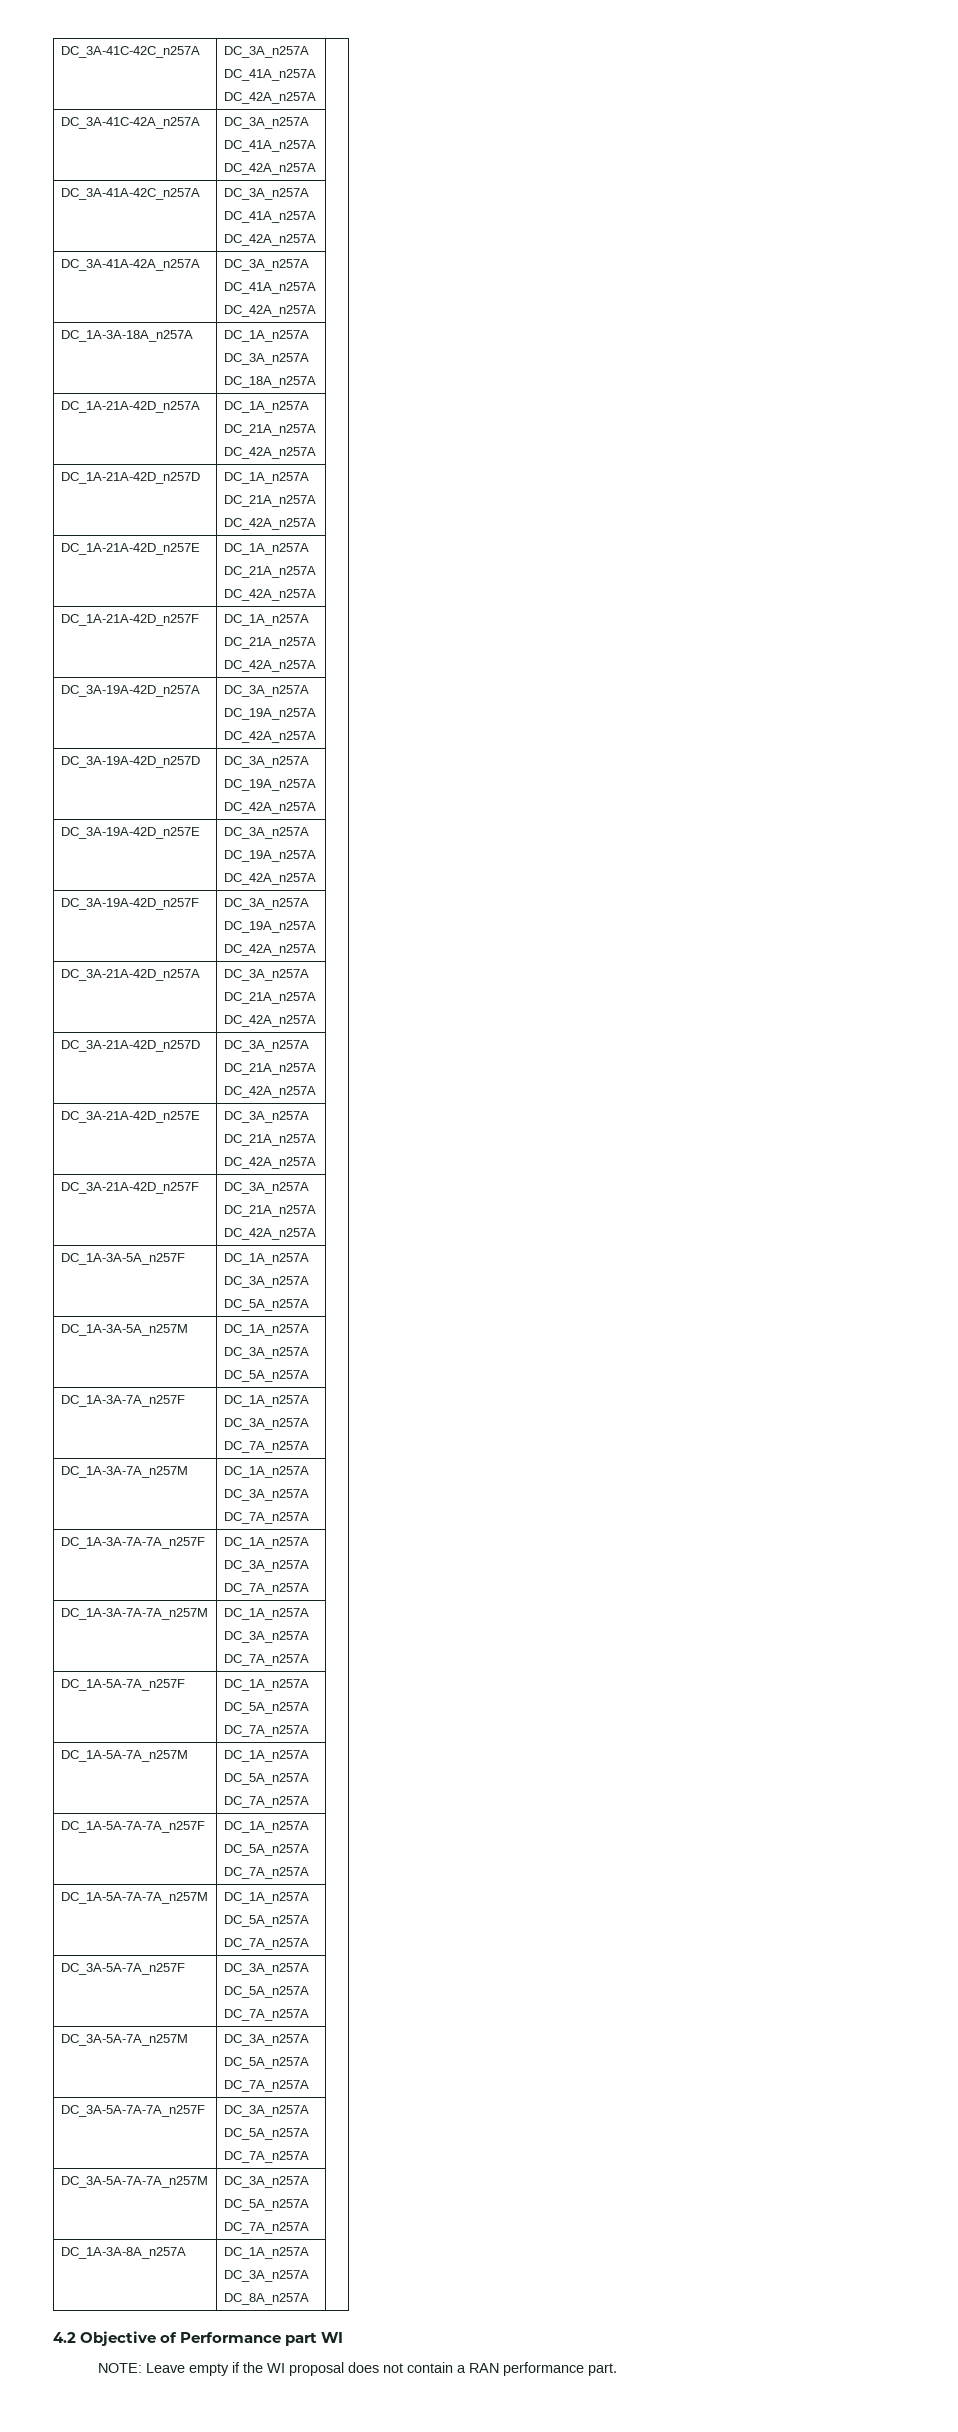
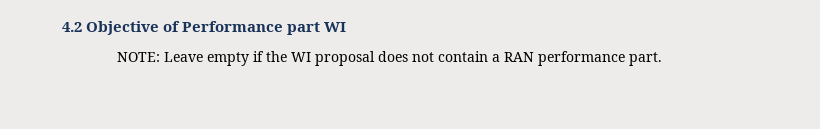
[60,46,200,58] [223,46,309,58] [223,69,316,81] [223,92,316,104] [60,117,200,129] [223,117,309,129] [223,140,316,152] [223,163,316,175] [60,188,200,200] [223,188,309,200] [223,211,316,223] [223,234,316,246] [60,259,200,271] [223,259,309,271] [223,282,316,294] [223,305,316,317] [60,330,193,342] [223,330,309,342] [223,353,309,365] [223,376,316,388] [60,401,200,413] [223,401,309,413] [223,424,316,436] [223,447,316,459] [60,472,200,484] [223,472,309,484] [223,495,316,507] [223,518,316,530] [60,543,200,555] [223,543,309,555] [223,566,316,578] [223,589,316,601] [60,614,199,626] [223,614,309,626] [223,637,316,649] [223,660,316,672] [60,685,200,697] [223,685,309,697] [223,708,316,720] [223,731,316,743] [60,756,200,768] [223,756,309,768] [223,779,316,791] [223,802,316,814] [60,827,200,839] [223,827,309,839] [223,850,316,862] [223,873,316,885] [60,898,199,910] [223,898,309,910] [223,921,316,933] [223,944,316,956] [60,969,200,981] [223,969,309,981] [223,992,316,1004] [223,1015,316,1027] [60,1040,200,1052] [223,1040,309,1052] [223,1063,316,1075] [223,1086,316,1098] [60,1111,200,1123] [223,1111,309,1123] [223,1134,316,1146] [223,1157,316,1169] [60,1182,199,1194] [223,1182,309,1194] [223,1205,316,1217] [223,1228,316,1240] [60,1253,185,1265] [223,1253,309,1265] [223,1276,309,1288] [223,1299,309,1311] [60,1324,188,1336] [223,1324,309,1336] [223,1347,309,1359] [223,1370,309,1382] [60,1395,185,1407] [223,1395,309,1407] [223,1418,309,1430] [223,1441,309,1453] [60,1466,188,1478] [223,1466,309,1478] [223,1489,309,1501] [223,1512,309,1524] [60,1537,205,1549] [223,1537,309,1549] [223,1560,309,1572] [223,1583,309,1595] [60,1608,208,1620] [223,1608,309,1620] [223,1631,309,1643] [223,1654,309,1666] [60,1679,185,1691] [223,1679,309,1691] [223,1702,309,1714] [223,1725,309,1737] [60,1750,188,1762] [223,1750,309,1762] [223,1773,309,1785] [223,1796,309,1808] [60,1821,205,1833] [223,1821,309,1833] [223,1844,309,1856] [223,1867,309,1879] [60,1892,208,1904] [223,1892,309,1904] [223,1915,309,1927] [223,1938,309,1950] [60,1963,185,1975] [223,1963,309,1975] [223,1986,309,1998] [223,2009,309,2021] [60,2034,188,2046] [223,2034,309,2046] [223,2057,309,2069] [223,2080,309,2092] [60,2105,205,2117] [223,2105,309,2117] [223,2128,309,2140] [223,2151,309,2163] [60,2176,208,2188] [223,2176,309,2188] [223,2199,309,2211] [223,2222,309,2234] [60,2247,186,2259] [223,2247,309,2259] [223,2270,309,2282] [223,2293,309,2305] DC_3A-41C-42C_n257A | DC_3A_n257A // DC_41A_n257A // DC_42A_n257A | // DC_3A-41C-42A_n257A | DC_3A_n257A // DC_41A_n257A // DC_42A_n257A | // DC_3A-41A-42C_n257A | DC_3A_n257A // DC_41A_n257A // DC_42A_n257A | // DC_3A-41A-42A_n257A | DC_3A_n257A // DC_41A_n257A // DC_42A_n257A | // DC_1A-3A-18A_n257A | DC_1A_n257A // DC_3A_n257A // DC_18A_n257A | // DC_1A-21A-42D_n257A | DC_1A_n257A // DC_21A_n257A // DC_42A_n257A | // DC_1A-21A-42D_n257D | DC_1A_n257A // DC_21A_n257A // DC_42A_n257A | // DC_1A-21A-42D_n257E | DC_1A_n257A // DC_21A_n257A // DC_42A_n257A | // DC_1A-21A-42D_n257F | DC_1A_n257A // DC_21A_n257A // DC_42A_n257A | // DC_3A-19A-42D_n257A | DC_3A_n257A // DC_19A_n257A // DC_42A_n257A | // DC_3A-19A-42D_n257D | DC_3A_n257A // DC_19A_n257A // DC_42A_n257A | // DC_3A-19A-42D_n257E | DC_3A_n257A // DC_19A_n257A // DC_42A_n257A | // DC_3A-19A-42D_n257F | DC_3A_n257A // DC_19A_n257A // DC_42A_n257A | // DC_3A-21A-42D_n257A | DC_3A_n257A // DC_21A_n257A // DC_42A_n257A | // DC_3A-21A-42D_n257D | DC_3A_n257A // DC_21A_n257A // DC_42A_n257A | // DC_3A-21A-42D_n257E | DC_3A_n257A // DC_21A_n257A // DC_42A_n257A | // DC_3A-21A-42D_n257F | DC_3A_n257A // DC_21A_n257A // DC_42A_n257A | // DC_1A-3A-5A_n257F | DC_1A_n257A // DC_3A_n257A // DC_5A_n257A | // DC_1A-3A-5A_n257M | DC_1A_n257A // DC_3A_n257A // DC_5A_n257A | // DC_1A-3A-7A_n257F | DC_1A_n257A // DC_3A_n257A // DC_7A_n257A | // DC_1A-3A-7A_n257M | DC_1A_n257A // DC_3A_n257A // DC_7A_n257A | // DC_1A-3A-7A-7A_n257F | DC_1A_n257A // DC_3A_n257A // DC_7A_n257A | // DC_1A-3A-7A-7A_n257M | DC_1A_n257A // DC_3A_n257A // DC_7A_n257A | // DC_1A-5A-7A_n257F | DC_1A_n257A // DC_5A_n257A // DC_7A_n257A | // DC_1A-5A-7A_n257M | DC_1A_n257A // DC_5A_n257A // DC_7A_n257A | // DC_1A-5A-7A-7A_n257F | DC_1A_n257A // DC_5A_n257A // DC_7A_n257A | // DC_1A-5A-7A-7A_n257M | DC_1A_n257A // DC_5A_n257A // DC_7A_n257A | // DC_3A-5A-7A_n257F | DC_3A_n257A // DC_5A_n257A // DC_7A_n257A | // DC_3A-5A-7A_n257M | DC_3A_n257A // DC_5A_n257A // DC_7A_n257A | // DC_3A-5A-7A-7A_n257F | DC_3A_n257A // DC_5A_n257A // DC_7A_n257A | // DC_3A-5A-7A-7A_n257M | DC_3A_n257A // DC_5A_n257A // DC_7A_n257A | // DC_1A-3A-8A_n257A | DC_1A_n257A // DC_3A_n257A // DC_8A_n257A | // -> (62, 27) none

